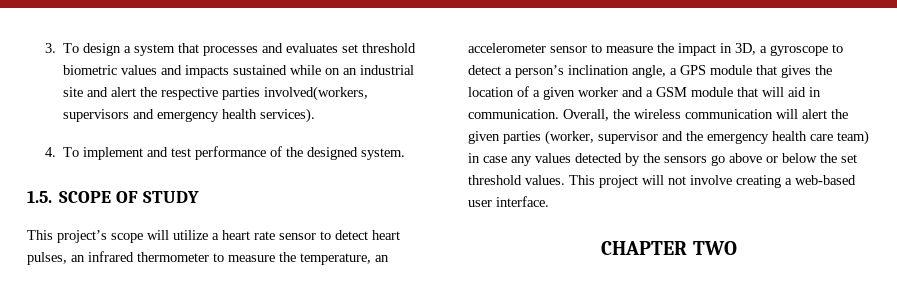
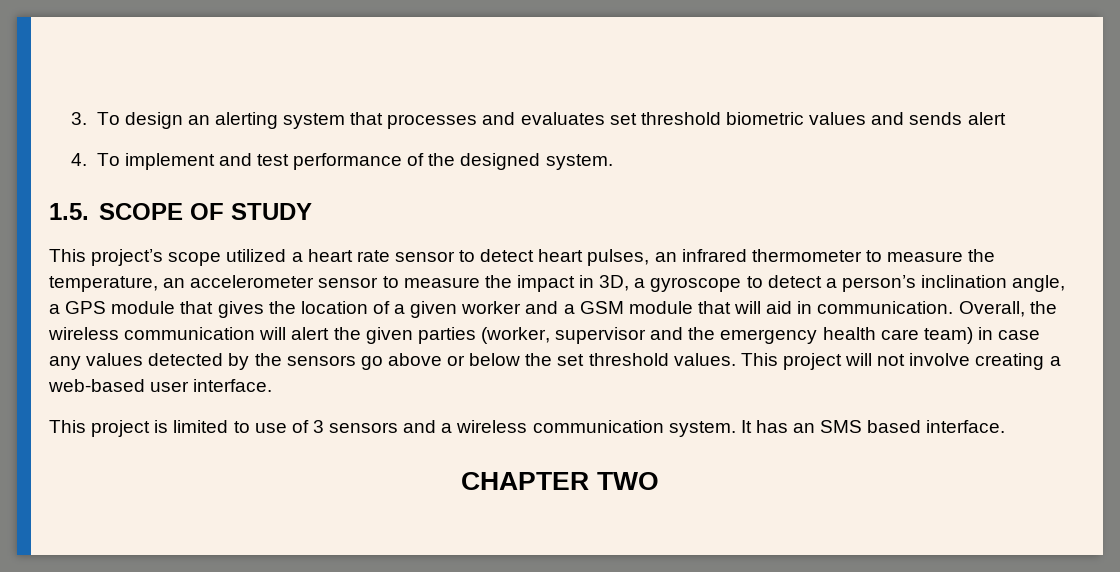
[124,46,132,53] a -> [187,112,278,129] an alerting
[185,65,415,78] [63,86,369,101] [63,108,316,123] impacts sustained while on an industrial site and alert the respective parties involved(workers, supervisors and emergency health services). -> [909,112,1006,125] sends alert
[147,230,208,240] will utilize -> [226,249,287,262] utilized
(549, 201) none -> [49,420,1006,437] // This project is limited to use of 3 sensors and a wireless communication system. It has an SMS based interface.

